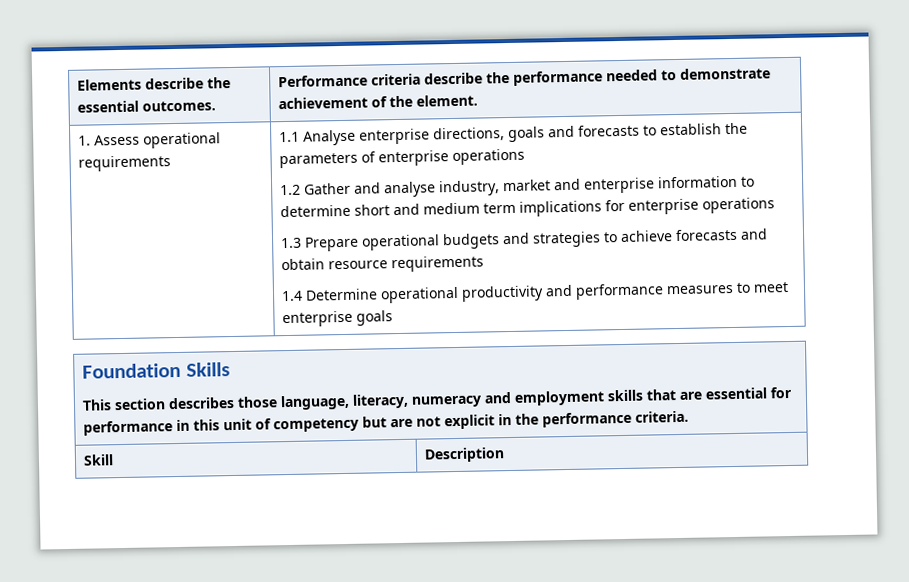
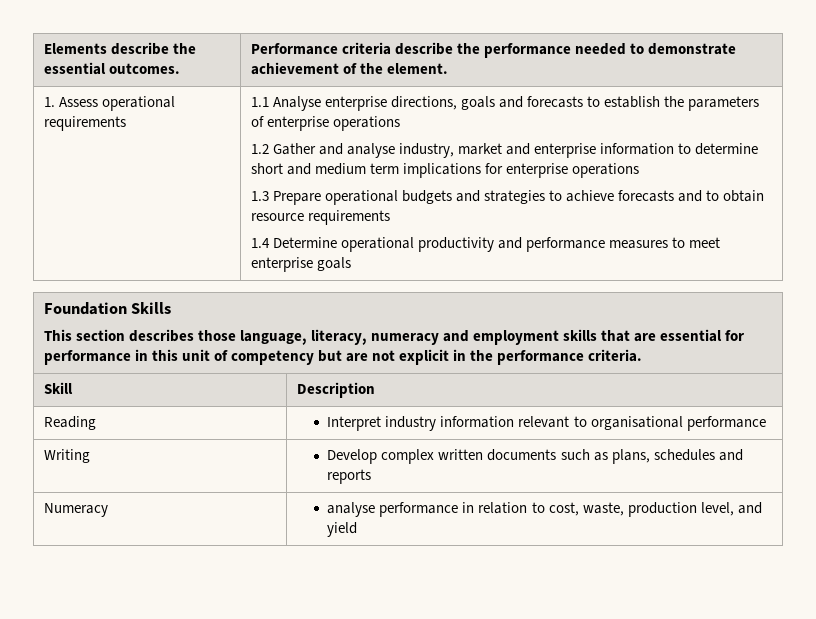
(769, 234) none -> [706,190,720,201] to
(506, 455) none -> [43,416,96,430] [327,416,766,431] [43,449,90,463] [327,449,743,464] [327,469,372,484] [43,503,108,517] [327,502,762,517] [327,522,358,537] // Reading | Interpret industry information relevant to organisational performance // Writing | Develop complex written documents such as plans, schedules and reports // Numeracy | analyse performance in relation to cost, waste, production level, and yield

